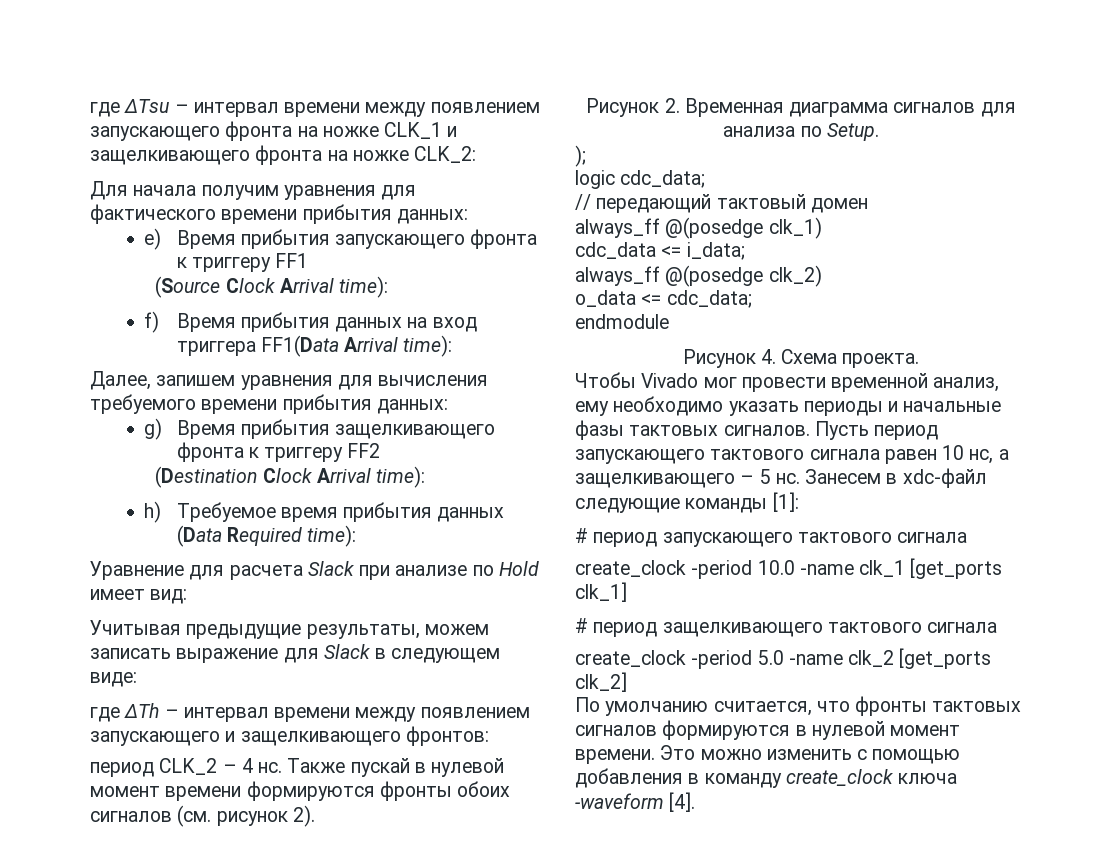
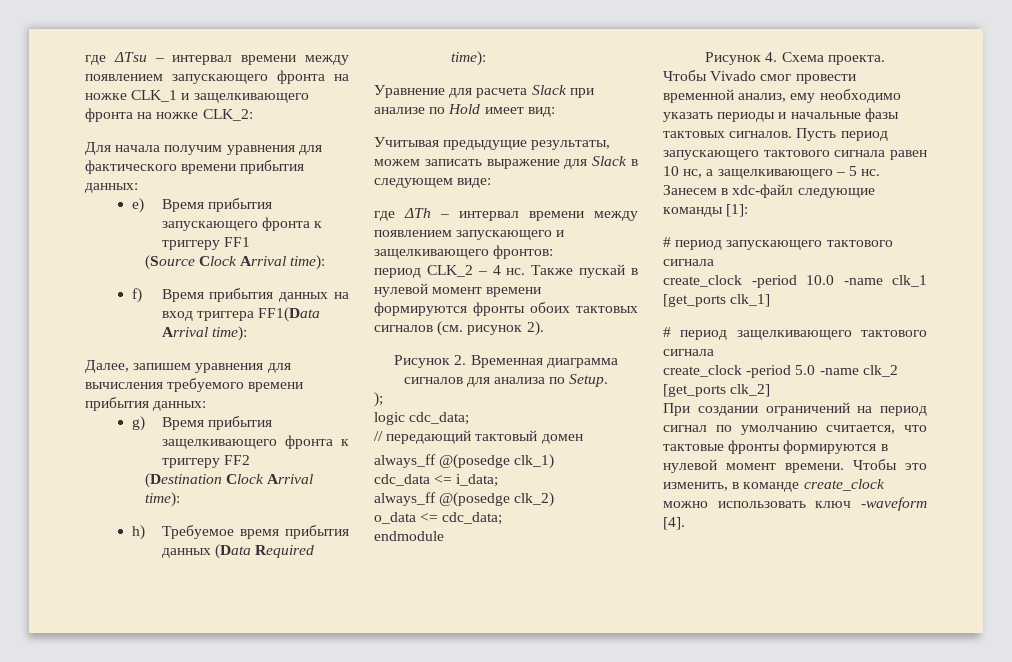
(511, 789) none -> [576,306,638,313] тактовых
[703,377,737,388] мог -> [760,74,792,81] смог
[575,696,1022,716] [575,725,657,736] По умолчанию считается, что фронты тактовых сигналов -> [663,402,927,416] [663,425,927,435] [663,440,781,454] При создании ограничений на период сигнал по умолчанию считается, что тактовые фронты
[660,745,961,764] [575,768,958,788] Это можно изменить с помощью добавления в команду create_clock ключа -> [853,459,927,470] [663,479,885,492] [663,501,852,508] Чтобы это изменить, в команде create_clock можно использовать ключ

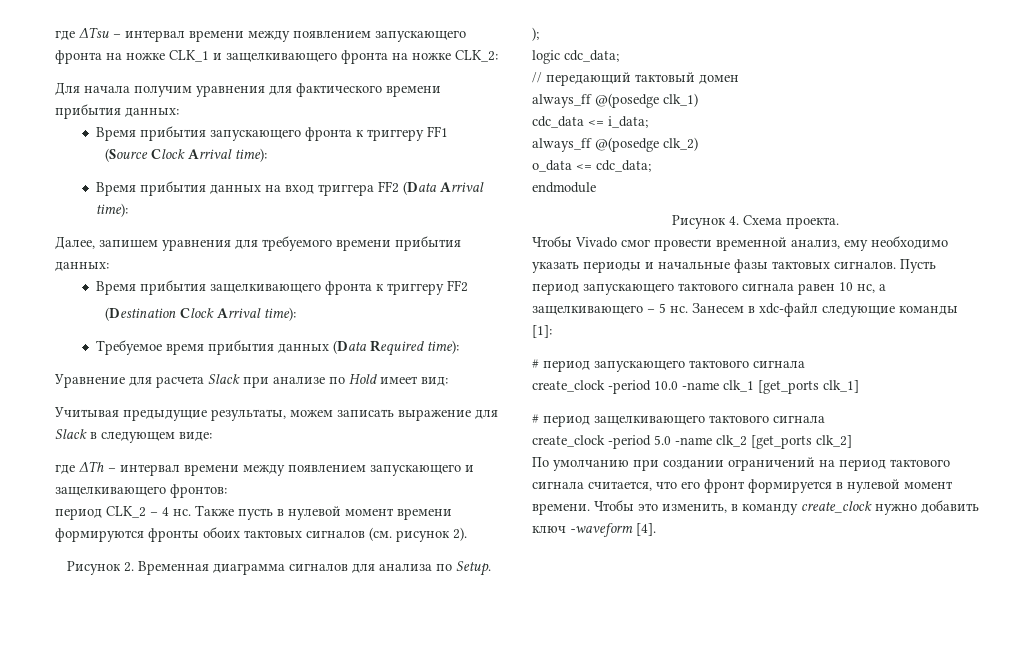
[131,198,144,213] e) -> (179, 112) none
[131,288,142,303] f) -> (268, 155) none
[258,307,321,322] FF1(Data -> [378,181,438,195] FF2 (Data
[85,382,163,389] вычисления -> (258, 244) none
[131,416,145,431] g) -> (109, 266) none
[131,525,145,540] h) -> (297, 314) none
[579,264,626,278] пускай -> [238,508,273,520] пусть
[663,403,690,416] При -> [532,457,659,471] По умолчанию при
[663,425,927,435] [663,440,877,454] сигнал по умолчанию считается, что тактовые фронты формируются -> [890,459,950,467] [532,479,832,493] тактового сигнала считается, что его фронт формируется
[743,479,885,492] [663,501,806,508] команде create_clock можно использовать -> [742,500,979,515] команду create_clock нужно добавить

